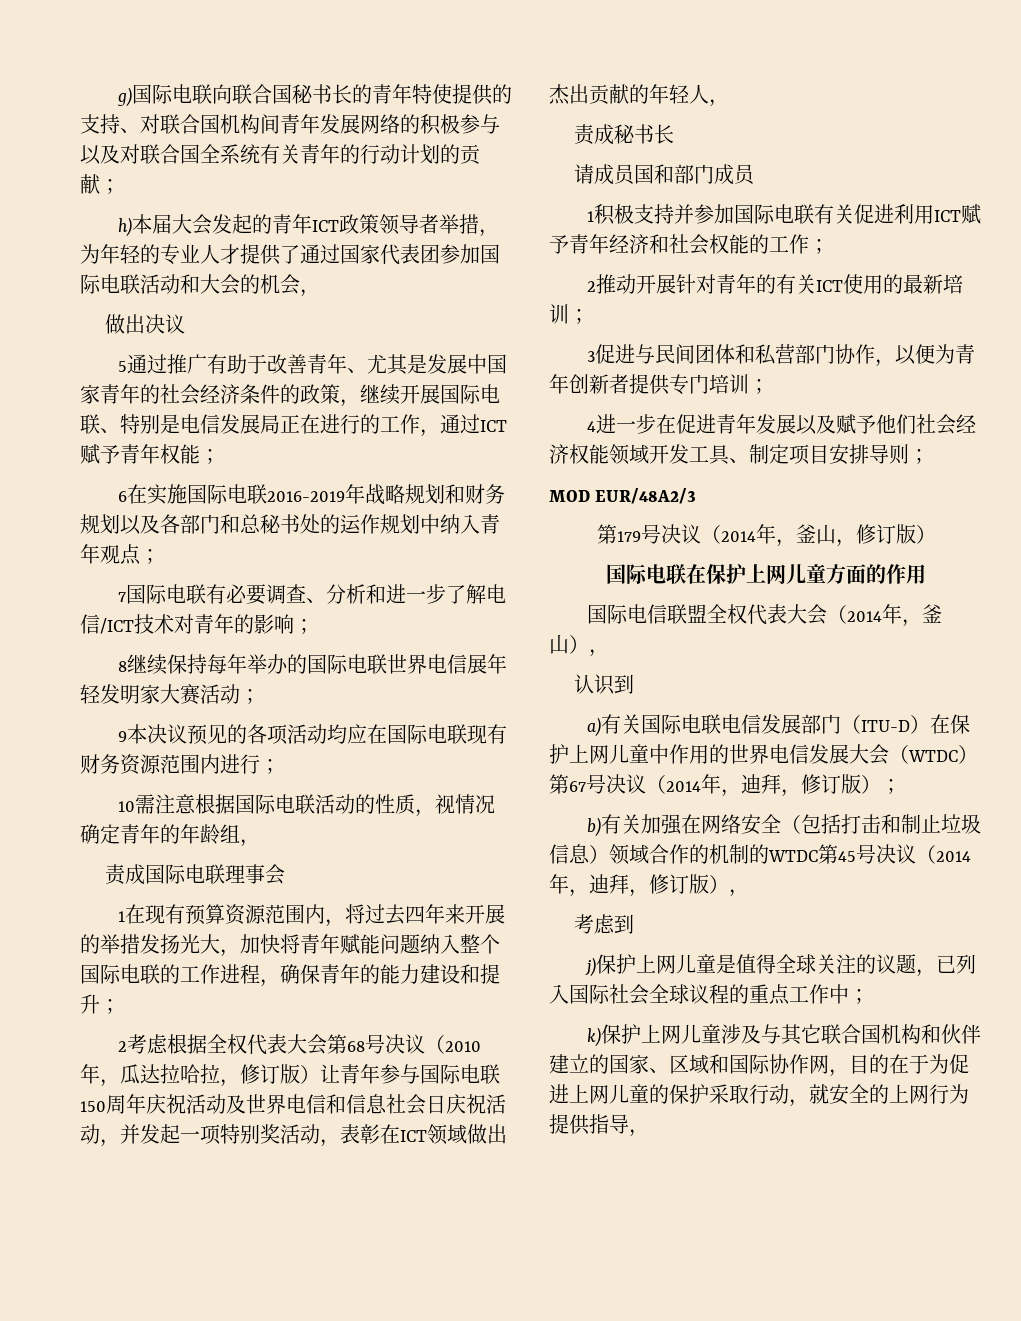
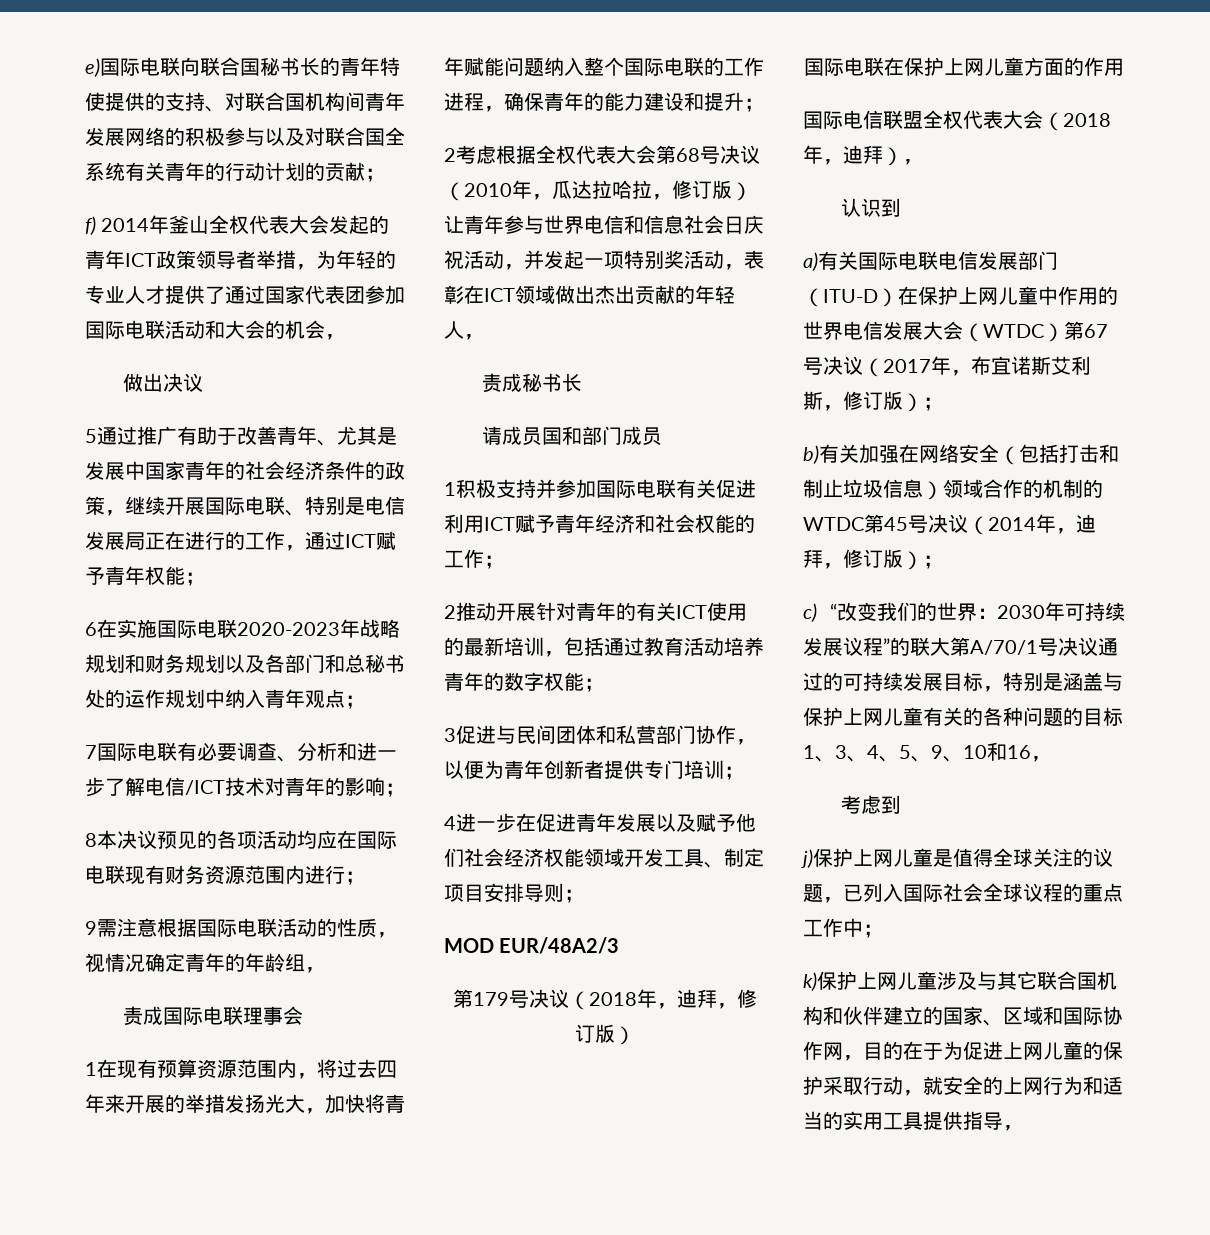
[116,87,132,107] g) -> [85,58,100,77] e)
[117,214,172,237] h)本届 -> [85,215,290,235] f) 2014年釜山全权代表
[266,491,345,502] 2016-2019 -> [237,622,340,636] 2020-2023
[126,654,507,675] [80,684,260,705] [117,731,127,742] 继续保持每年举办的国际电联世界电信展年轻发明家大赛活动； // 9 -> (97, 840) none
[117,801,135,812] 10 -> [85,921,97,935] 9
[420,1064,500,1084] [80,1094,246,1114] 国际电联150周年庆祝活动及 -> (544, 224) none
(569, 314) none -> [544,637,764,657] [444,672,584,691] ，包括通过教育活动培养青年的数字权能
[720,524,836,547] 2014年，釜山 -> [589,989,717,1009] 2018年，迪拜
[846,604,942,627] [549,634,569,654] 2014年，釜山 -> [1063,113,1111,127] [803,145,883,165] 2018年，迪拜
[666,774,781,797] 2014年，迪拜 -> [883,356,1091,376] [803,391,823,410] 2017年，布宜诺斯艾利斯
(729, 884) none -> [923,555,943,569] [803,602,1125,622] [803,637,1118,656] [803,672,1123,692] [803,707,1123,726] [803,742,1031,762] ； // c) “改变我们的世界：2030年可持续发展议程”的联大第A/70/1号决议通过的可持续发展目标，特别是涵盖与保护上网儿童有关的各种问题的目标1、3、4、5、9、10和16
(969, 1094) none -> [1083,1076,1123,1095] [803,1111,923,1130] 和适当的实用工具

